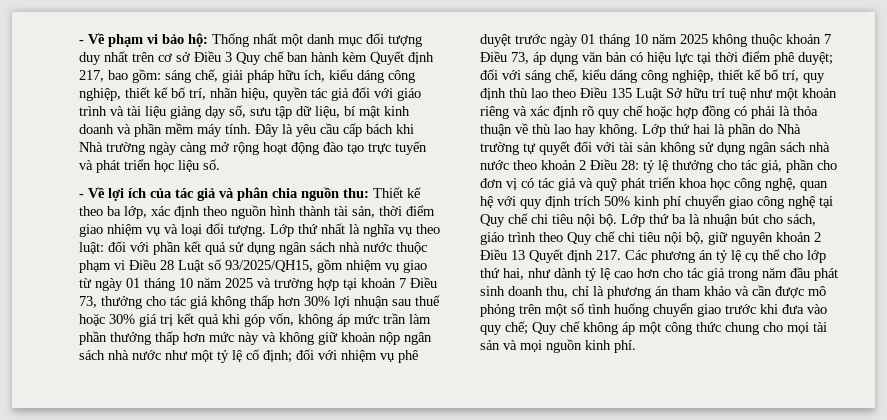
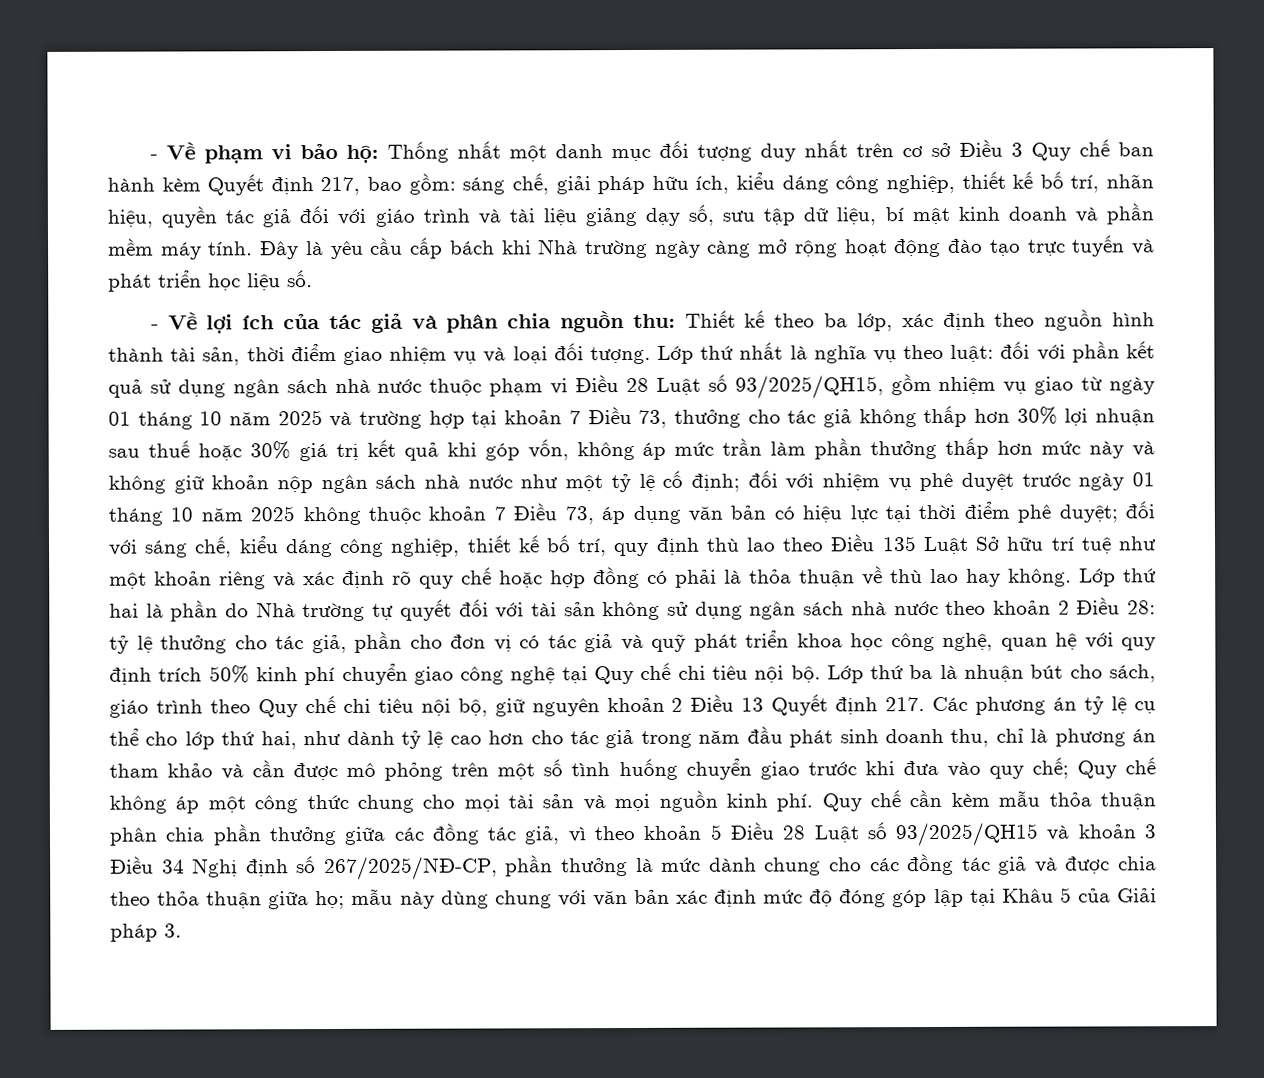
(636, 346) none -> [821,789,1157,812] [109,822,1156,847] [110,853,1157,881] [110,887,1157,910] [110,923,182,942] Quy chế cần kèm mẫu thỏa thuận phân chia phần thưởng giữa các đồng tác giả, vì theo khoản 5 Điều 28 Luật số 93/2025/QH15 và khoản 3 Điều 34 Nghị định số 267/2025/NĐ-CP, phần thưởng là mức dành chung cho các đồng tác giả và được chia theo thỏa thuận giữa họ; mẫu này dùng chung với văn bản xác định mức độ đóng góp lập tại Khâu 5 của Giải pháp 3.

